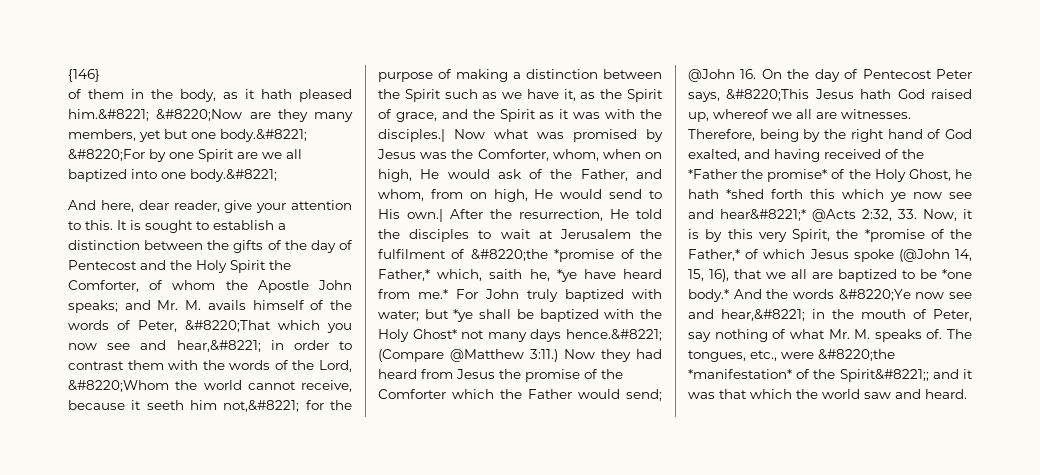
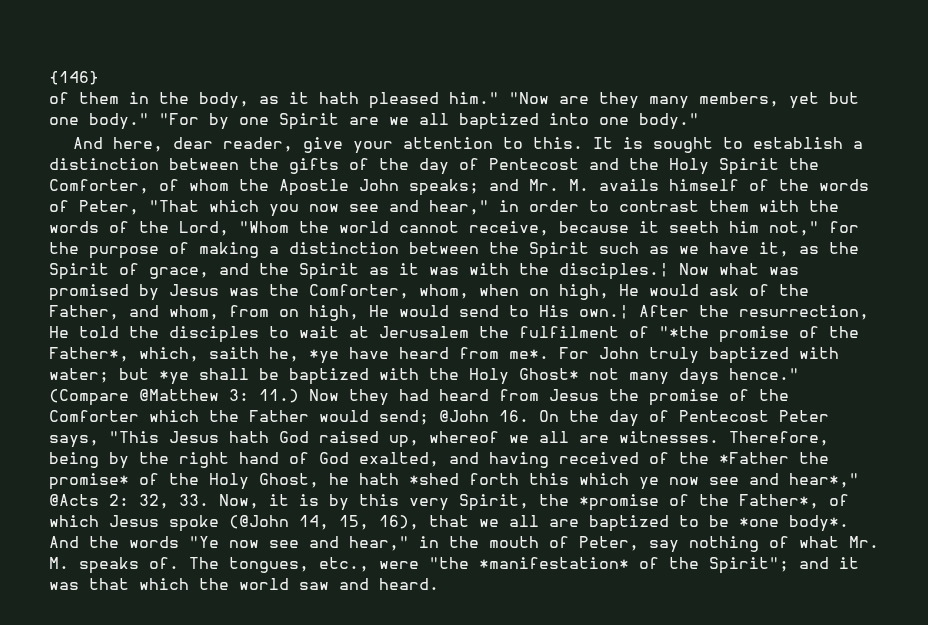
[68,109,243,121] him.&#8221; &#8220;Now -> [449,92,549,104] him." "Now
[220,129,307,142] [68,149,145,161] body.&#8221; &#8220;For -> [89,113,199,130] body." "For
[190,169,277,182] body.&#8221; -> [639,113,699,130] body."
[185,320,271,332] &#8220;That -> [149,200,199,212] "That
[176,340,261,352] hear,&#8221; -> [429,200,489,215] hear,"
[68,380,169,392] &#8220;Whom -> [239,221,289,233] "Whom
[223,400,300,412] not,&#8221; -> [769,221,819,236] not,"
[378,129,445,142] disciples.| -> [559,263,669,280] disciples.¦
[407,209,443,222] own.| -> [579,305,629,319] own.¦
[470,249,662,262] [378,269,430,281] &#8220;the *promise of the Father,* -> [659,326,859,343] [49,347,129,362] "*the promise of the Father*,
[418,289,448,299] me.* -> [509,349,549,359] me*.
[566,329,662,341] hence.&#8221; -> [729,368,799,380] hence."
[530,349,558,362] 3:11.) -> [229,389,299,403] 3: 11.)
[726,89,810,101] &#8220;This -> [109,431,159,443] "This
[720,209,892,222] hear&#8221;* @Acts 2:32, -> [789,473,859,488] [49,494,169,509] hear*," @Acts 2: 32,
[688,249,740,261] Father,* -> [739,494,819,509] Father*,
[688,289,729,302] body.* -> [789,515,849,532] body*.
[838,289,972,301] [688,309,805,321] &#8220;Ye now see and hear,&#8221; -> [189,536,409,551] "Ye now see and hear,"
[818,349,895,361] &#8220;the -> [429,557,469,569] "the
[839,369,929,382] Spirit&#8221;; -> [709,557,789,574] Spirit";

